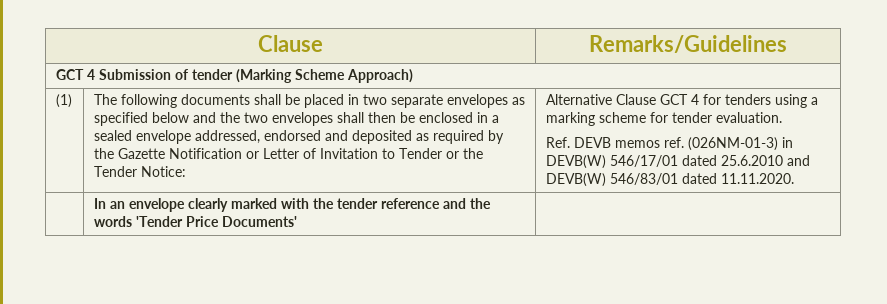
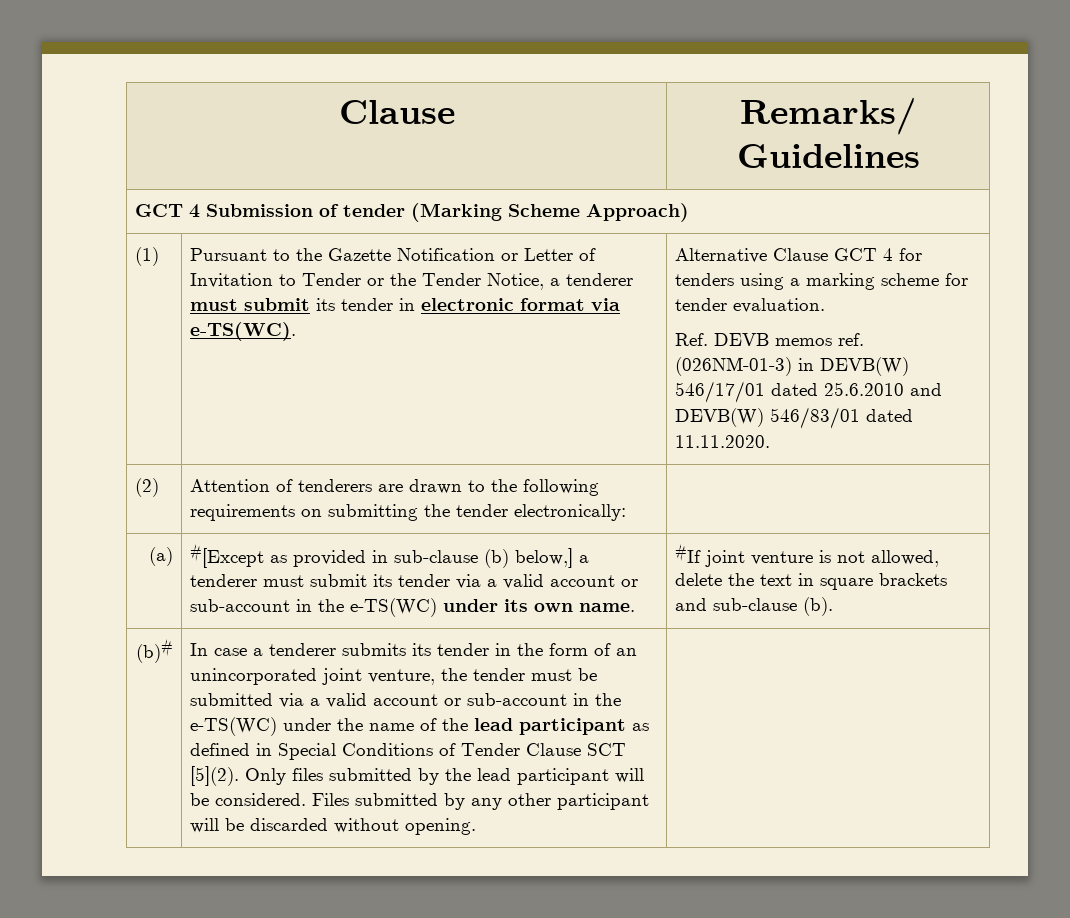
[93,94,525,108] [93,112,499,126] [93,130,504,144] The following documents shall be placed in two separate envelopes as specified below and the two envelopes shall then be enclosed in a sealed envelope addressed, endorsed and deposited as required by -> [189,248,290,261] Pursuant to
[140,166,186,177] Notice: -> [486,273,633,290] [189,298,620,311] [189,322,296,341] Notice, a tenderer must submit its tender in electronic format via e-TS(WC).
[93,198,491,212] [93,216,297,227] | In an envelope clearly marked with the tender reference and the words 'Tender Price Documents' -> [134,478,159,497] [189,479,599,496] [189,504,626,521] [149,547,174,566] [189,544,589,568] [189,574,638,589] [189,598,635,617] [674,544,939,567] [674,573,947,590] [674,597,833,616] [136,639,174,663] [189,643,637,656] [189,668,597,685] [189,693,621,708] [189,717,649,736] [189,743,626,760] [189,766,644,786] [189,793,649,810] [189,818,476,835] (2) | Attention of tenderers are drawn to the following requirements on submitting the tender electronically: | // (a) | #[Except as provided in sub-clause (b) below,] a tenderer must submit its tender via a valid account or sub-account in the e-TS(WC) under its own name. | #If joint venture is not allowed, delete the text in square brackets and sub-clause (b). // (b)# | In case a tenderer submits its tender in the form of an unincorporated joint venture, the tender must be submitted via a valid account or sub-account in the e-TS(WC) under the name of the lead participant as defined in Special Conditions of Tender Clause SCT [5](2). Only files submitted by the lead participant will be considered. Files submitted by any other participant will be discarded without opening.

